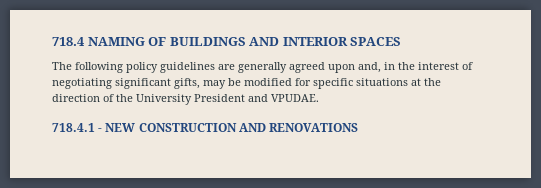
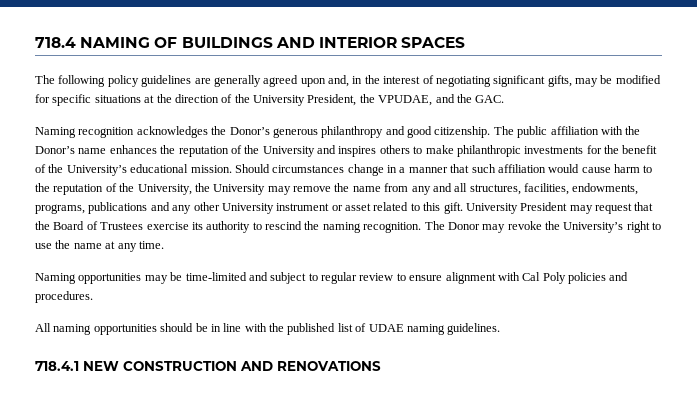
[194,94,319,102] President and VPUDAE. -> [307,94,505,106] [35,126,641,138] [35,145,658,157] [35,164,653,176] [35,183,639,195] [35,202,654,214] [35,221,662,233] [35,240,164,252] [35,272,629,284] [35,291,93,303] [35,323,501,335] President, the VPUDAE, and the GAC. // Naming recognition acknowledges the Donor’s generous philanthropy and good citizenship. The public affiliation with the Donor’s name enhances the reputation of the University and inspires others to make philanthropic investments for the benefit of the University’s educational mission. Should circumstances change in a manner that such affiliation would cause harm to the reputation of the University, the University may remove the name from any and all structures, facilities, endowments, programs, publications and any other University instrument or asset related to this gift. University President may request that the Board of Trustees exercise its authority to rescind the naming recognition. The Donor may revoke the University’s right to use the name at any time. // Naming opportunities may be time-limited and subject to regular review to ensure alignment with Cal Poly policies and procedures. // All naming opportunities should be in line with the published list of UDAE naming guidelines.
[98,128,103,132] - -> (79, 366) none

